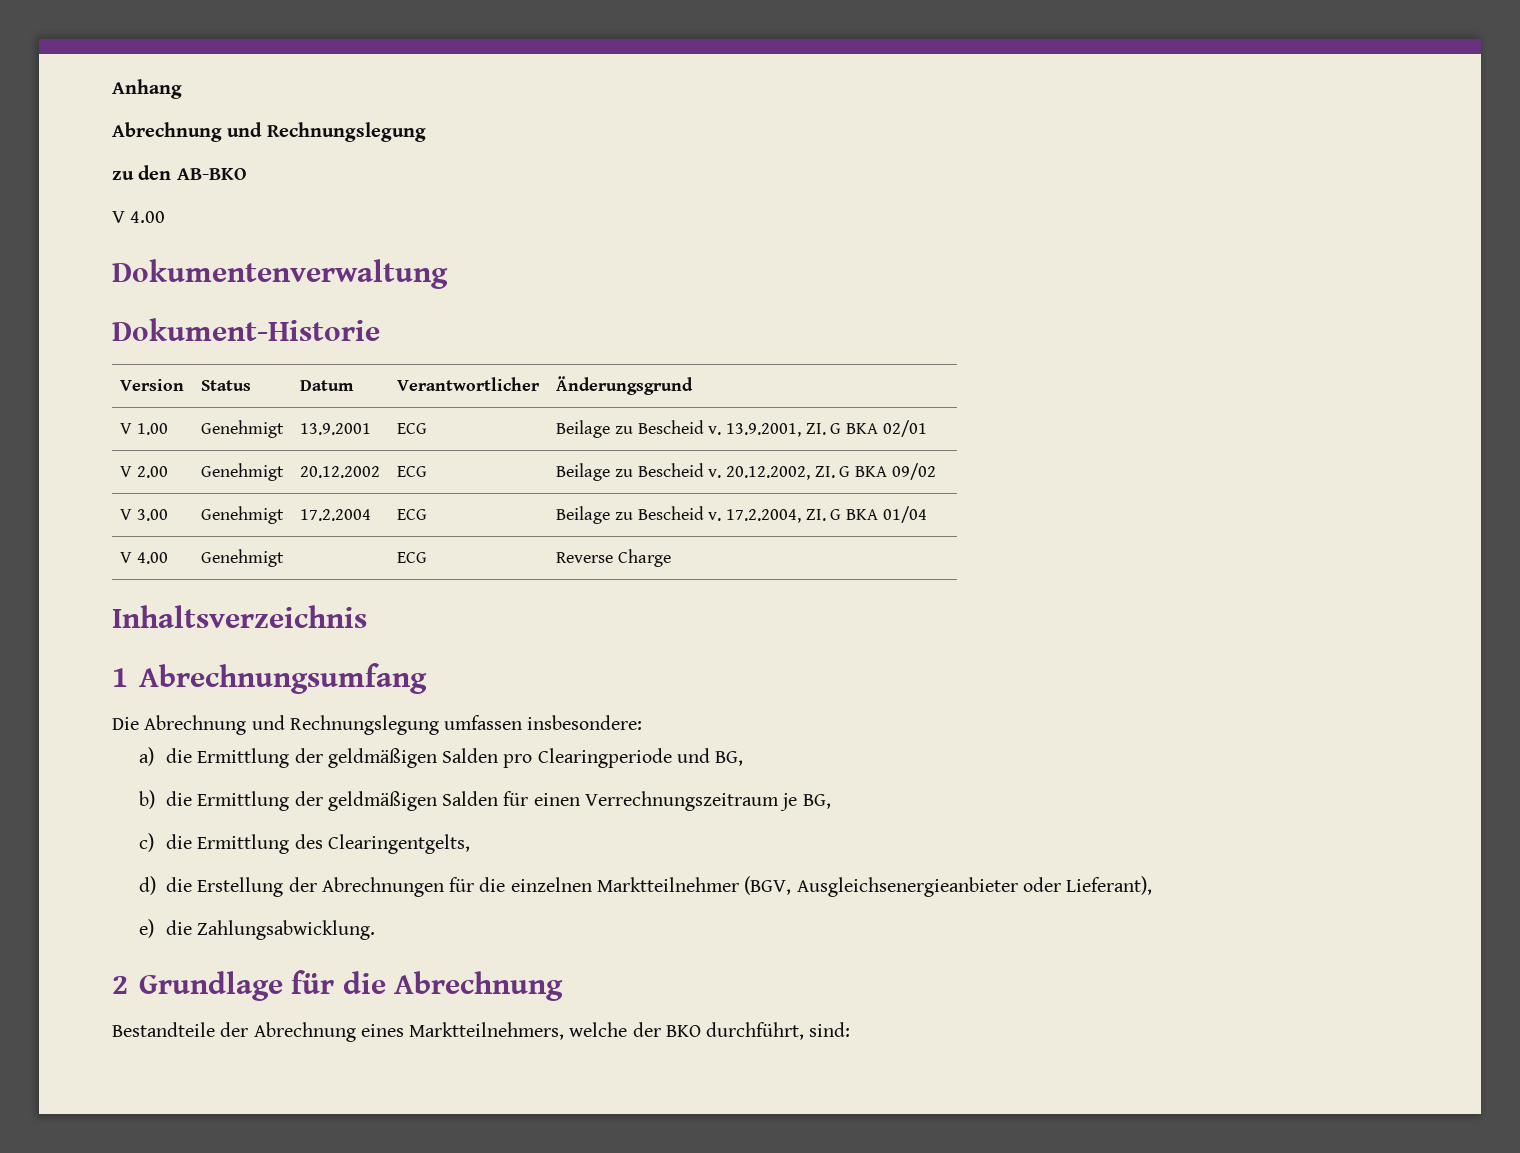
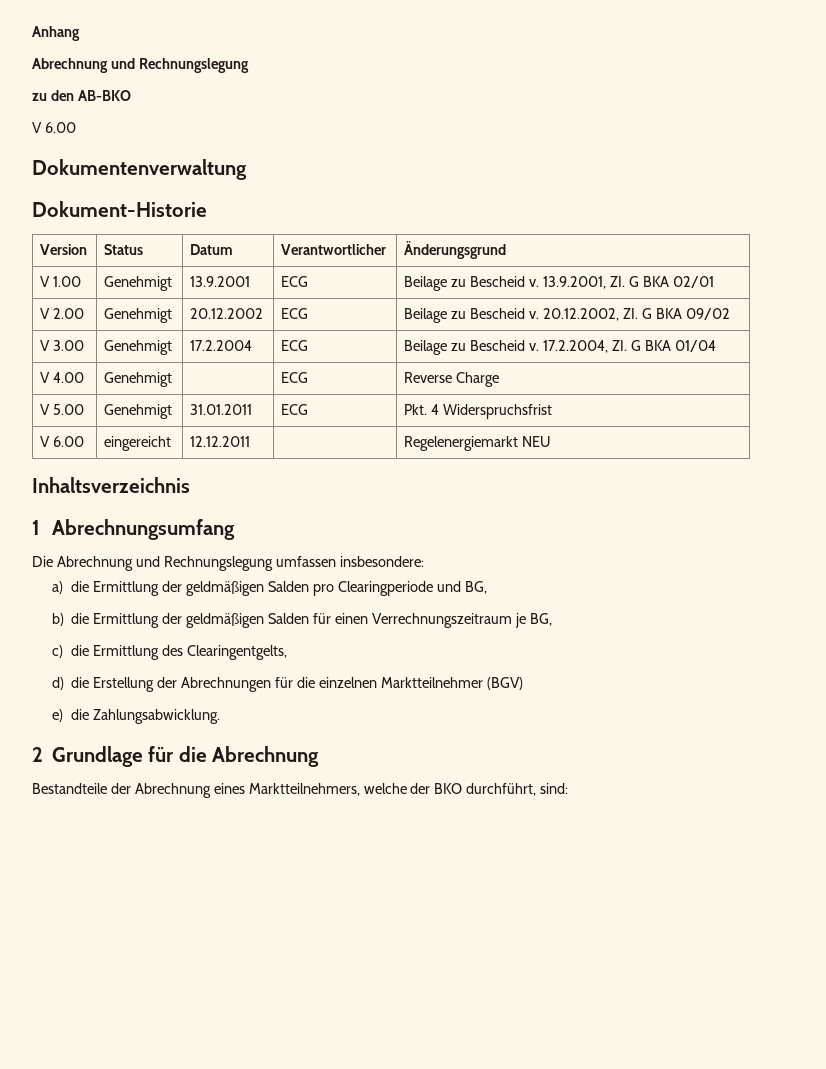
[130,211,166,223] 4.00 -> [44,122,76,133] 6.00
(671, 558) none -> [40,404,85,415] [104,404,173,419] [190,404,253,415] [281,404,309,415] [404,404,553,419] [40,436,85,447] [104,436,172,451] [190,436,251,447] [404,436,552,451] // V 5.00 | Genehmigt | 31.01.2011 | ECG | Pkt. 4 Widerspruchsfrist // V 6.00 | eingereicht | 12.12.2011 | | Regelenergiemarkt NEU
[744,876,1153,897] (BGV, Ausgleichsenergieanbieter oder Lieferant), -> [486,677,523,690] (BGV)

